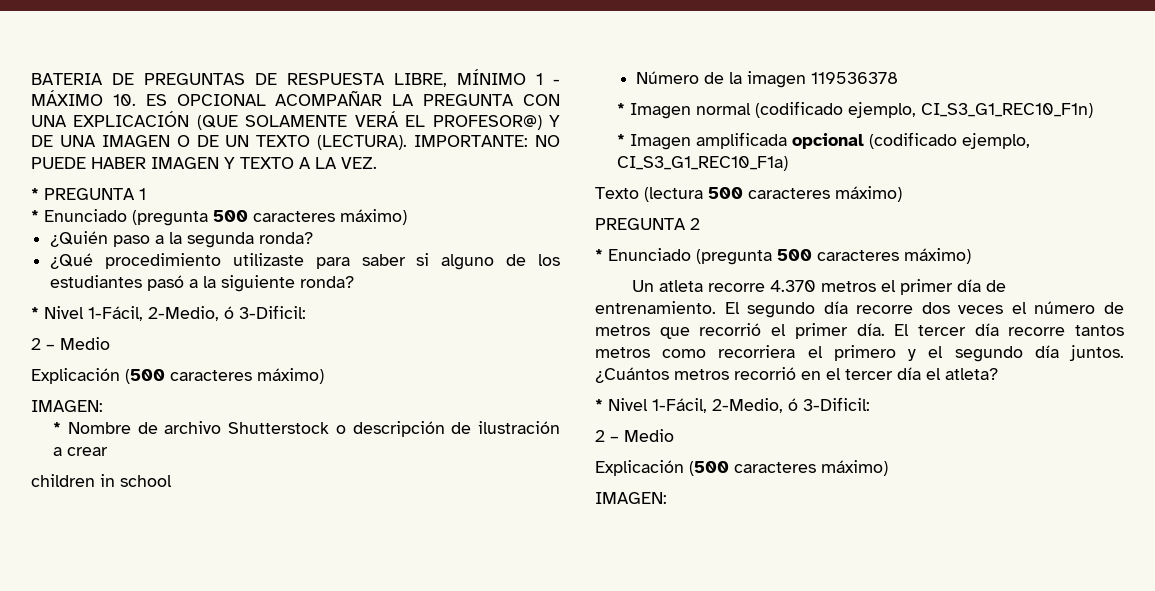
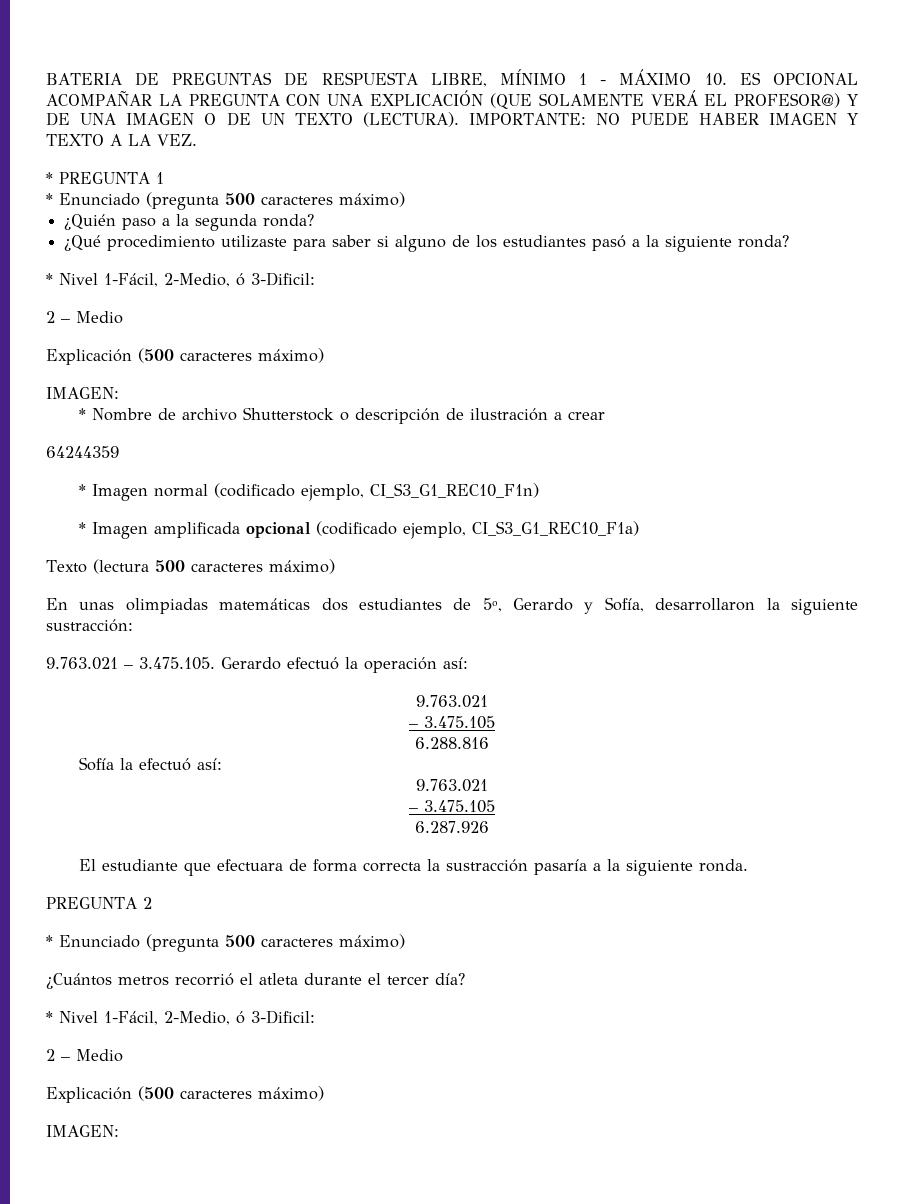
[31,474,172,487] [636,71,899,88] children in school // Número de la imagen 119536378 -> [46,446,119,458] 64244359
(902, 194) none -> [46,597,858,615] [46,619,133,632] [46,657,468,673] [416,695,488,708] [409,716,495,729] [415,737,489,749] [78,757,222,771] [416,779,488,792] [409,800,495,813] [415,821,489,833] [78,859,748,876] // En unas olimpiadas matemáticas dos estudiantes de 5º, Gerardo y Sofía, desarrollaron la siguiente sustracción: // 9.763.021 – 3.475.105. Gerardo efectuó la operación así: // 9.763.021 // – 3.475.105 // 6.288.816 // Sofía la efectuó así: // 9.763.021 // – 3.475.105 // 6.287.926 // El estudiante que efectuara de forma correcta la sustracción pasaría a la siguiente ronda.
[632,279,1007,295] [595,301,1124,318] [595,323,1124,339] [595,345,1124,362] [595,367,998,383] Un atleta recorre 4.370 metros el primer día de entrenamiento. El segundo día recorre dos veces el número de metros que recorrió el primer día. El tercer día recorre tantos metros como recorriera el primero y el segundo día juntos. ¿Cuántos metros recorrió en el tercer día el atleta? -> [46,973,465,989] ¿Cuántos metros recorrió el atleta durante el tercer día?

